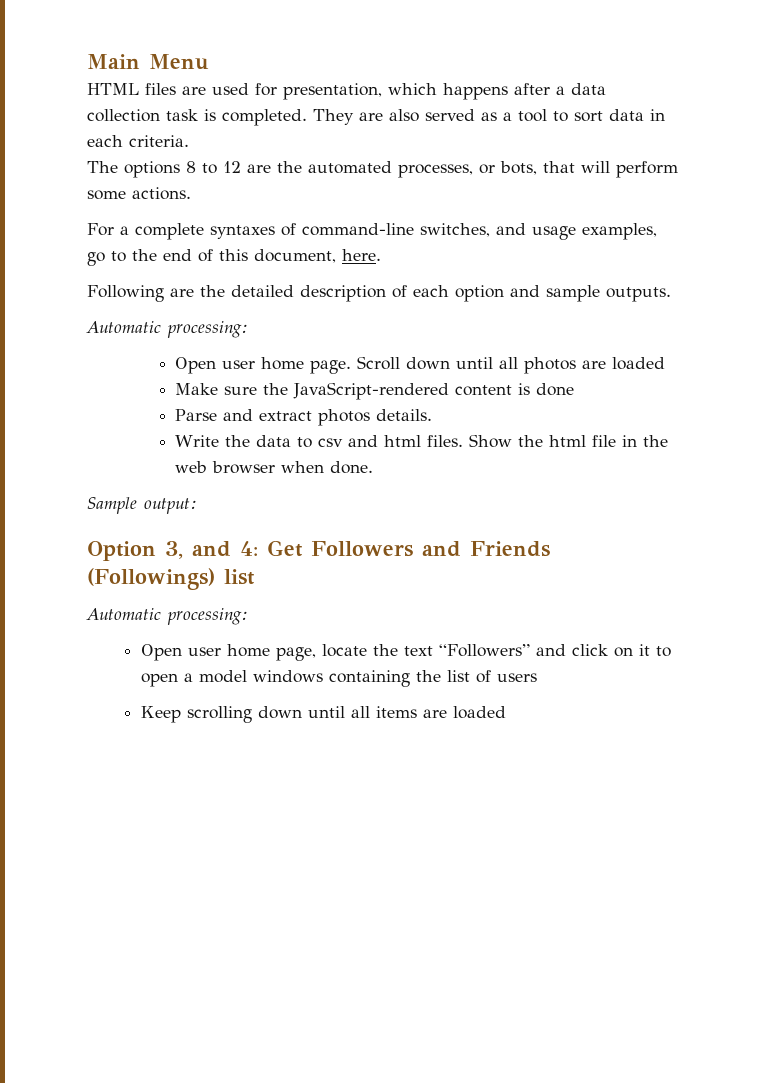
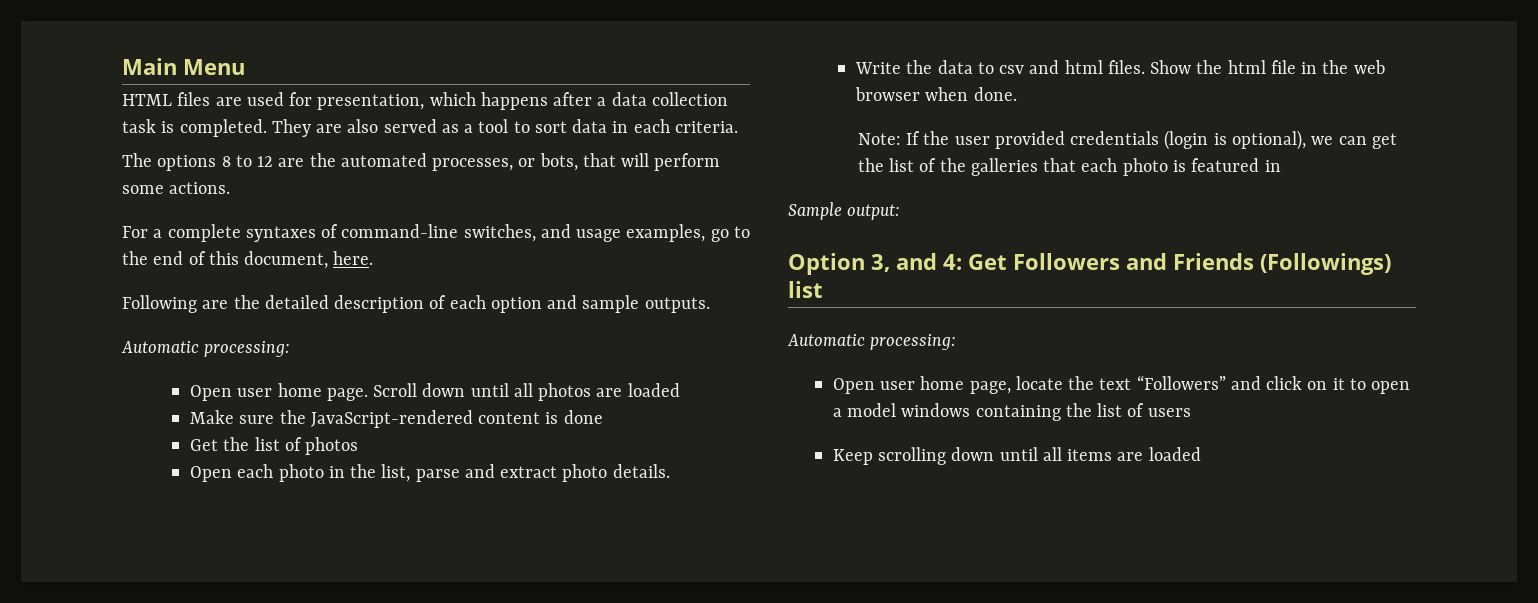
[175,409,218,421] Parse -> [190,437,359,455] [190,464,460,482] Get the list of photos // Open each photo in the list, parse
[318,409,371,426] photos -> [562,464,608,482] photo
(374, 467) none -> [857,130,1397,150] [857,158,1281,176] // Note: If the user provided credentials (login is optional), we can get the list of the galleries that each photo is featured in

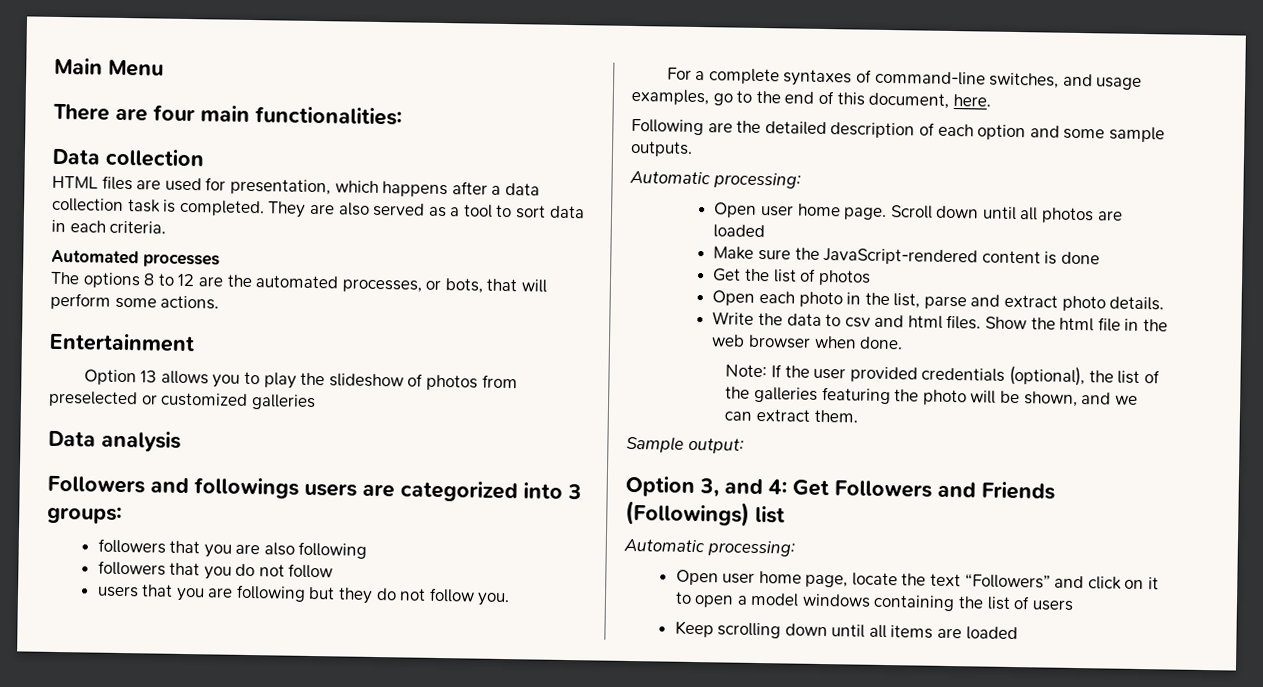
(245, 67) none -> [53,103,402,126] [52,148,204,168] // There are four main functionalities: // Data collection
(738, 127) none -> [51,249,220,268] // Automated processes
(231, 188) none -> [49,332,195,353] [83,369,518,391] [48,390,316,411] [48,430,181,452] [47,475,582,503] [47,505,122,525] [97,538,368,559] [97,560,334,580] [96,584,511,607] // Entertainment // Option 13 allows you to play the slideshow of photos from preselected or customized galleries // Data analysis // Followers and followings users are categorized into 3 groups: // followers that you are also following // followers that you do not follow // users that you are following but they do not follow you.
(578, 302) none -> [1063,128,1106,140] some
[1164,130,1397,150] (login is optional), we can get -> [1008,365,1085,387] (optional),
[1043,158,1281,176] that each photo is featured in -> [821,386,1138,408] [724,408,858,423] featuring the photo will be shown, and we can extract them.

